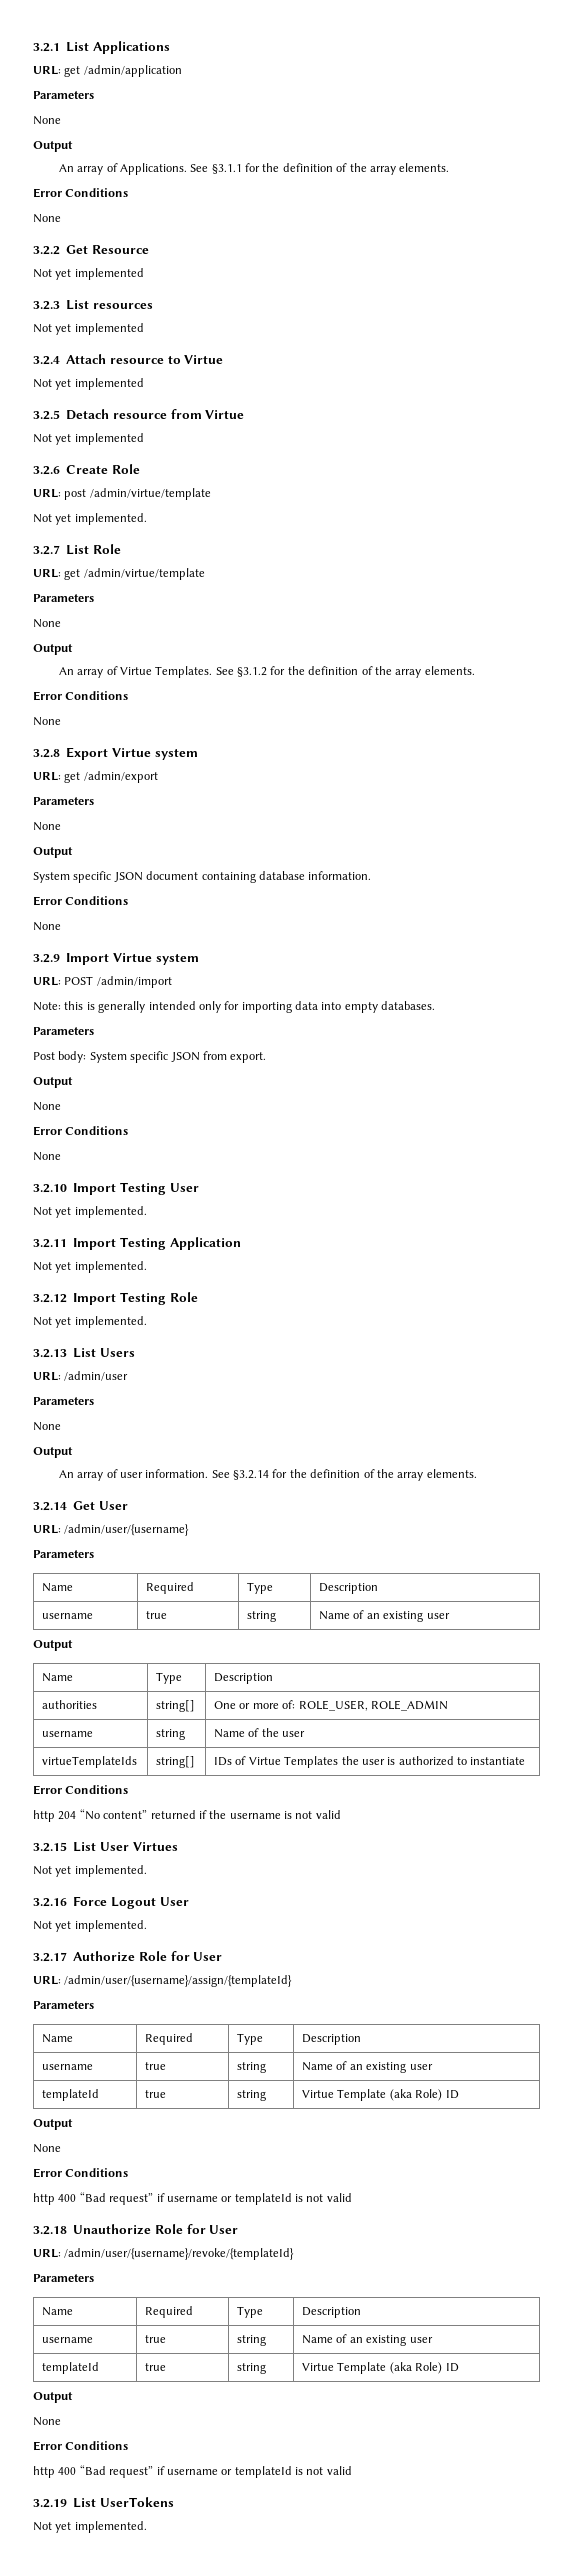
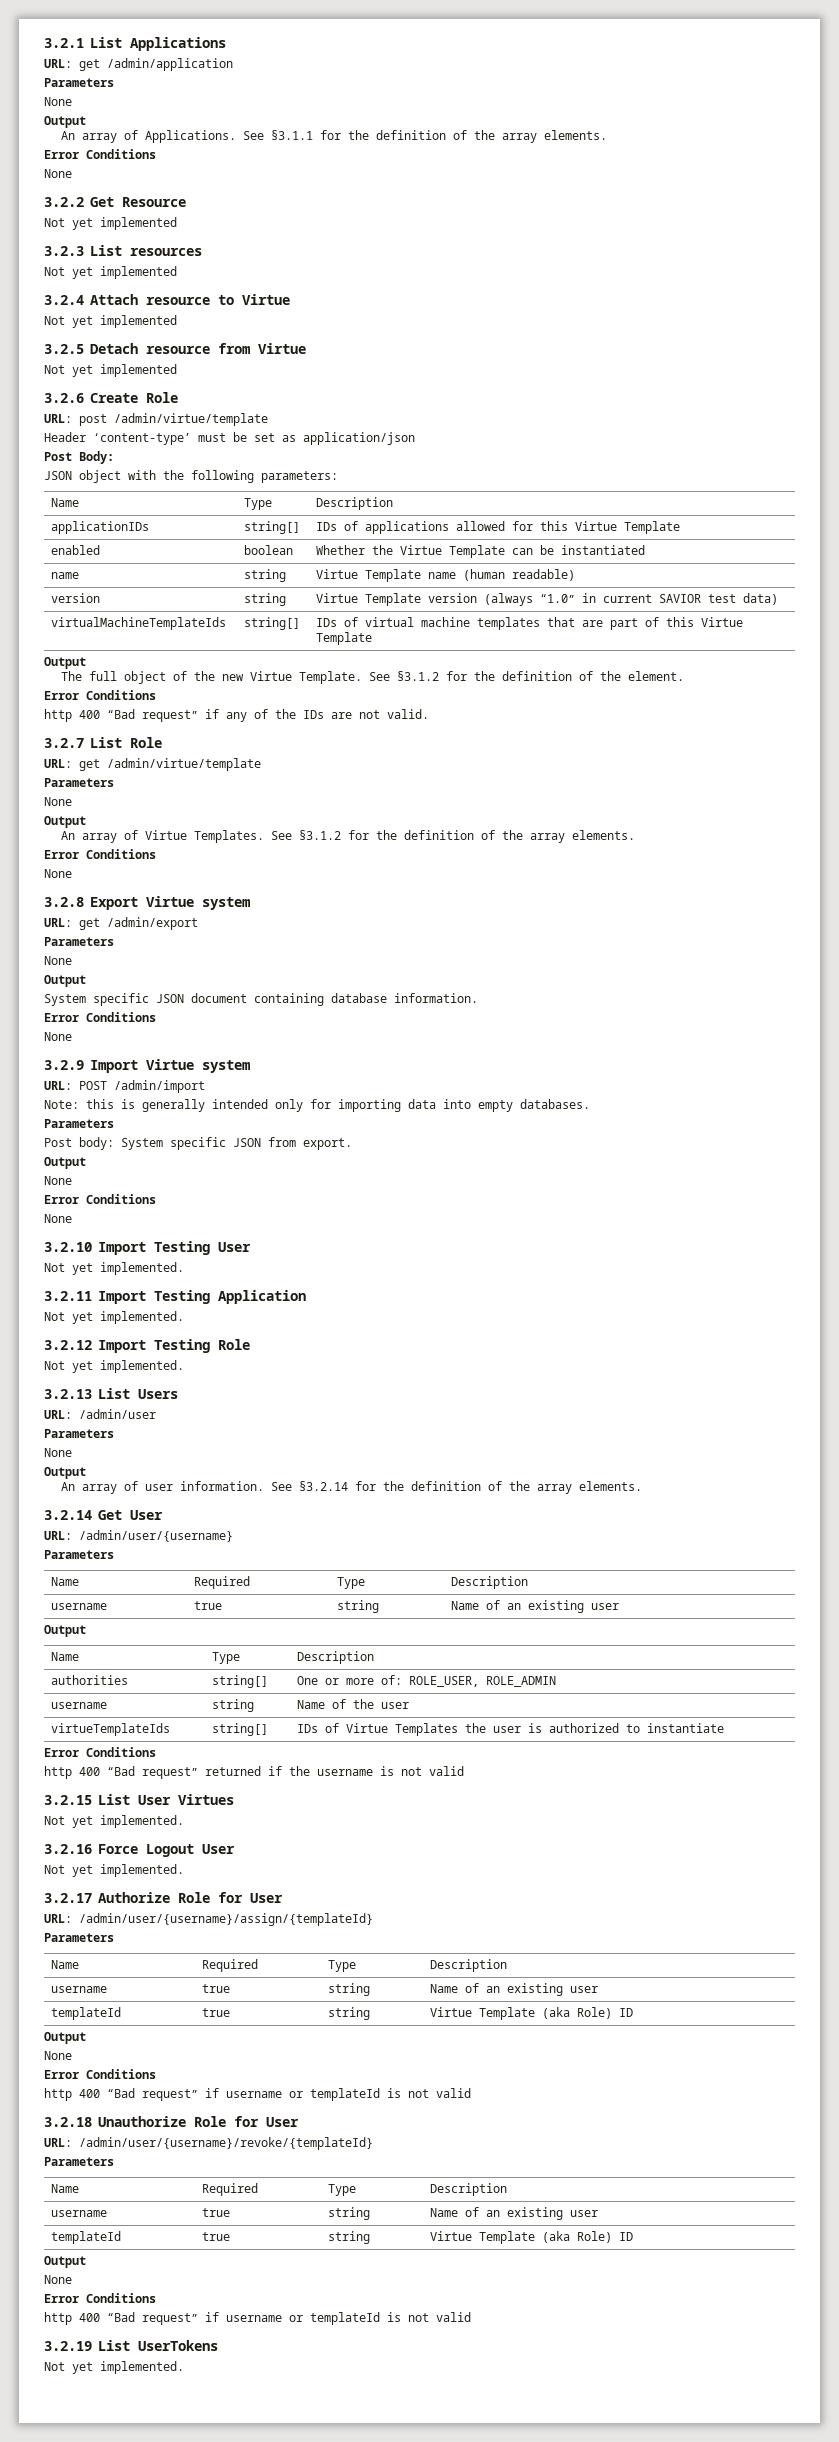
[33,513,147,525] Not yet implemented. -> [44,432,415,445] [44,451,114,464] [44,470,338,483] [50,498,79,507] [243,498,272,510] [315,497,393,510] [50,521,149,534] [243,521,300,534] [315,521,680,534] [50,545,100,555] [243,545,293,555] [315,545,645,558] [50,572,79,579] [243,569,286,582] [315,569,575,582] [50,593,100,603] [243,593,286,606] [315,593,778,606] [50,617,226,630] [243,617,300,630] [315,617,743,630] [315,632,372,645] [44,657,86,669] [60,671,684,684] [44,690,156,700] [44,709,429,722] Header ‘content-type’ must be set as application/json // Post Body: // JSON object with the following parameters: // Name | Type | Description // applicationIDs | string[] | IDs of applications allowed for this Virtue Template // enabled | boolean | Whether the Virtue Template can be instantiated // name | string | Virtue Template name (human readable) // version | string | Virtue Template version (always “1.0” in current SAVIOR test data) // virtualMachineTemplateIds | string[] | IDs of virtual machine templates that are part of this Virtue Template // Output // The full object of the new Virtue Template. See §3.1.2 for the definition of the element. // Error Conditions // http 400 “Bad request” if any of the IDs are not valid.
[58,1809,148,1820] 204 “No content” -> [79,1766,198,1779] 400 “Bad request”

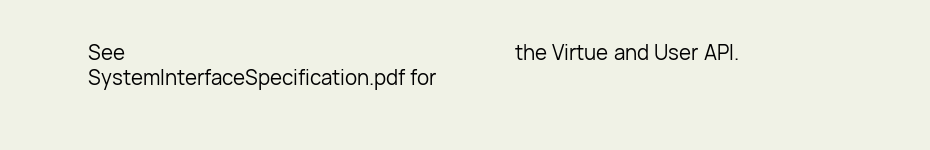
[44,37,226,51] [44,58,233,71] [44,78,114,87] [44,97,72,106] [44,116,86,128] [60,130,607,143] [44,149,156,159] [44,169,72,178] [44,197,186,207] [44,217,177,230] [44,245,202,256] [44,266,177,279] [44,294,290,305] [44,315,177,328] [44,343,306,354] [44,364,177,377] [44,392,178,403] [44,413,268,426] [44,432,415,445] [44,451,114,464] [44,470,338,483] [50,498,79,507] [243,498,272,510] [315,497,393,510] [50,521,149,534] [243,521,300,534] [315,521,680,534] [50,545,100,555] [243,545,293,555] [315,545,645,558] [50,572,79,579] [243,569,286,582] [315,569,575,582] [50,593,100,603] [243,593,286,606] [315,593,778,606] [50,617,226,630] [243,617,300,630] [315,617,743,630] [315,632,372,645] [44,657,86,669] [60,671,684,684] [44,690,156,700] [44,709,429,722] [44,737,162,748] [44,758,261,771] [44,778,114,787] [44,797,72,806] [44,816,86,828] [60,830,635,843] [44,849,156,859] [44,869,72,878] [44,896,250,910] [44,917,198,930] [44,937,114,946] [44,956,72,965] [44,975,86,987] [44,993,478,1006] [44,1012,156,1022] [44,1032,72,1041] [44,1059,250,1073] [44,1080,205,1093] [44,1099,590,1112] [44,1119,114,1128] [44,1137,352,1150] [44,1157,86,1169] [44,1176,72,1185] [44,1194,156,1204] [44,1214,72,1223] [44,1241,251,1255] [44,1262,184,1275] [44,1290,306,1304] [44,1311,184,1324] [44,1339,250,1353] [44,1360,184,1373] [44,1388,178,1399] [44,1409,156,1419] [44,1429,114,1438] [44,1448,72,1457] [44,1467,86,1479] [60,1481,642,1494] [44,1510,163,1520] [44,1530,233,1542] [44,1550,114,1559] [50,1577,79,1586] [193,1576,250,1589] [336,1577,365,1589] [450,1576,528,1589] [50,1603,107,1610] [193,1601,222,1610] [336,1600,379,1613] [450,1600,619,1613] [44,1625,86,1637] [50,1652,79,1661] [211,1652,240,1664] [296,1651,374,1664] [50,1675,128,1685] [211,1675,268,1688] [296,1675,556,1687] [50,1702,107,1709] [211,1699,254,1712] [296,1699,409,1709] [50,1723,170,1736] [211,1723,268,1736] [296,1723,724,1736] [44,1747,156,1757] [44,1766,464,1779] [44,1794,234,1805] [44,1815,184,1828] [44,1844,235,1857] [44,1864,184,1877] [44,1892,283,1903] [44,1913,373,1926] [44,1933,114,1942] [50,1960,79,1969] [201,1959,258,1972] [327,1960,356,1972] [429,1959,507,1972] [50,1986,107,1993] [201,1984,230,1993] [327,1983,370,1996] [429,1983,598,1996] [50,2007,121,2020] [201,2008,230,2017] [327,2007,370,2020] [429,2007,633,2020] [44,2032,86,2044] [44,2051,72,2060] [44,2069,156,2079] [44,2088,471,2101] [44,2116,299,2127] [44,2137,373,2150] [44,2157,114,2166] [50,2184,79,2193] [201,2183,258,2196] [327,2184,356,2196] [429,2183,507,2196] [50,2210,107,2217] [201,2208,230,2217] [327,2207,370,2220] [429,2207,598,2220] [50,2231,121,2244] [201,2232,230,2241] [327,2231,370,2244] [429,2231,633,2244] [44,2256,86,2268] [44,2275,72,2284] [44,2293,156,2303] [44,2312,471,2325] [44,2340,218,2351] [44,2361,184,2374] 3.2.1 List Applications // URL: get /admin/application // Parameters // None // Output // An array of Applications. See §3.1.1 for the definition of the array elements. // Error Conditions // None // 3.2.2 Get Resource // Not yet implemented // 3.2.3 List resources // Not yet implemented // 3.2.4 Attach resource to Virtue // Not yet implemented // 3.2.5 Detach resource from Virtue // Not yet implemented // 3.2.6 Create Role // URL: post /admin/virtue/template // Header ‘content-type’ must be set as application/json // Post Body: // JSON object with the following parameters: // Name | Type | Description // applicationIDs | string[] | IDs of applications allowed for this Virtue Template // enabled | boolean | Whether the Virtue Template can be instantiated // name | string | Virtue Template name (human readable) // version | string | Virtue Template version (always “1.0” in current SAVIOR test data) // virtualMachineTemplateIds | string[] | IDs of virtual machine templates that are part of this Virtue Template // Output // The full object of the new Virtue Template. See §3.1.2 for the definition of the element. // Error Conditions // http 400 “Bad request” if any of the IDs are not valid. // 3.2.7 List Role // URL: get /admin/virtue/template // Parameters // None // Output // An array of Virtue Templates. See §3.1.2 for the definition of the array elements. // Error Conditions // None // 3.2.8 Export Virtue system // URL: get /admin/export // Parameters // None // Output // System specific JSON document containing database information. // Error Conditions // None // 3.2.9 Import Virtue system // URL: POST /admin/import // Note: this is generally intended only for importing data into empty databases. // Parameters // Post body: System specific JSON from export. // Output // None // Error Conditions // None // 3.2.10 Import Testing User // Not yet implemented. // 3.2.11 Import Testing Application // Not yet implemented. // 3.2.12 Import Testing Role // Not yet implemented. // 3.2.13 List Users // URL: /admin/user // Parameters // None // Output // An array of user information. See §3.2.14 for the definition of the array elements. // 3.2.14 Get User // URL: /admin/user/{username} // Parameters // Name | Required | Type | Description // username | true | string | Name of an existing user // Output // Name | Type | Description // authorities | string[] | One or more of: ROLE_USER, ROLE_ADMIN // username | string | Name of the user // virtueTemplateIds | string[] | IDs of Virtue Templates the user is authorized to instantiate // Error Conditions // http 400 “Bad request” returned if the username is not valid // 3.2.15 List User Virtues // Not yet implemented. // 3.2.16 Force Logout User // Not yet implemented. // 3.2.17 Authorize Role for User // URL: /admin/user/{username}/assign/{templateId} // Parameters // Name | Required | Type | Description // username | true | string | Name of an existing user // templateId | true | string | Virtue Template (aka Role) ID // Output // None // Error Conditions // http 400 “Bad request” if username or templateId is not valid // 3.2.18 Unauthorize Role for User // URL: /admin/user/{username}/revoke/{templateId} // Parameters // Name | Required | Type | Description // username | true | string | Name of an existing user // templateId | true | string | Virtue Template (aka Role) ID // Output // None // Error Conditions // http 400 “Bad request” if username or templateId is not valid // 3.2.19 List UserTokens // Not yet implemented. -> [87,44,125,60] [87,69,437,90] [514,44,739,60] See SystemInterfaceSpecification.pdf for the Virtue and User API.

